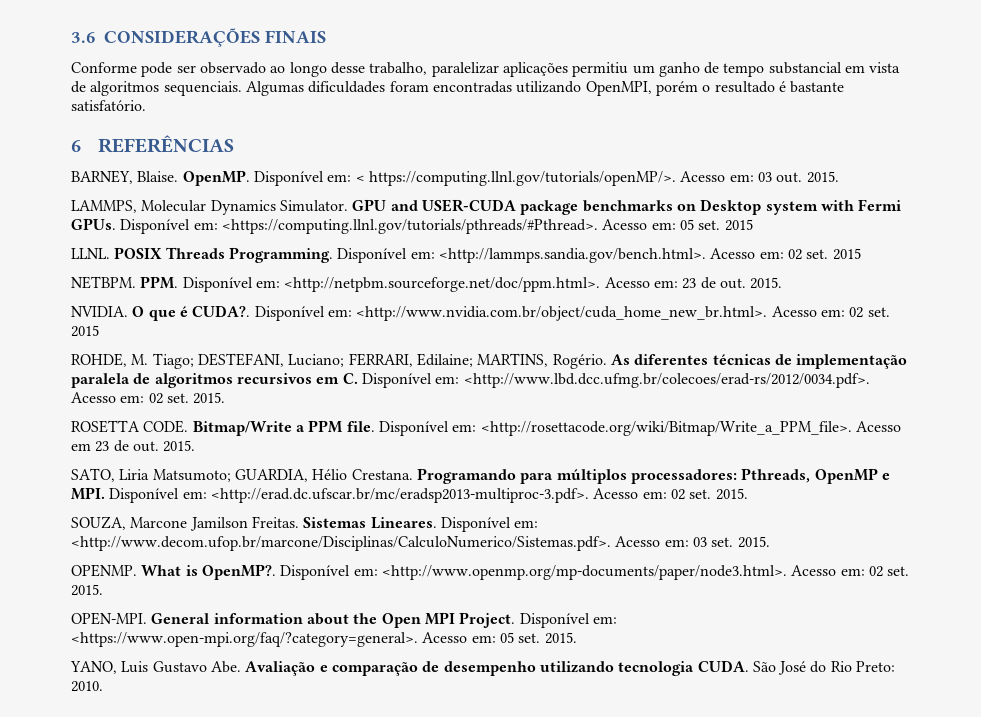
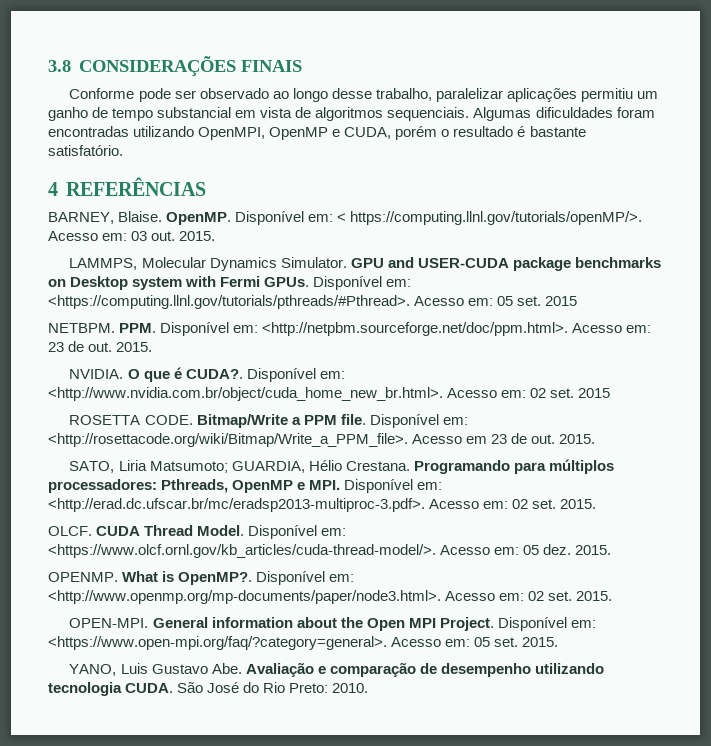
[71,32,96,43] 3.6 -> [48,60,71,72] 3.8
(652, 88) none -> [269,127,392,140] OpenMP e CUDA,
[71,140,81,152] 6 -> [48,182,58,196] 4
[71,247,861,263] // LLNL. POSIX Threads Programming. Disponível em: <http://lammps.sandia.gov/bench.html>. Acesso em: 02 set. 2015 -> (578, 301) none
[71,353,908,369] [71,373,870,388] [71,392,226,404] // ROHDE, M. Tiago; DESTEFANI, Luciano; FERRARI, Edilaine; MARTINS, Rogério. As diferentes técnicas de implementação paralela de algoritmos recursivos em C. Disponível em: <http://www.lbd.dcc.ufmg.br/colecoes/erad-rs/2012/0034.pdf>. Acesso em: 02 set. 2015. -> (611, 393) none
[71,516,539,532] [71,536,734,551] SOUZA, Marcone Jamilson Freitas. Sistemas Lineares. Disponível em: <http://www.decom.ufop.br/marcone/Disciplinas/CalculoNumerico/Sistemas.pdf>. Acesso em: 03 set. -> [48,525,347,539] [48,544,572,558] OLCF. CUDA Thread Model. Disponível em: <https://www.olcf.ornl.gov/kb_articles/cuda-thread-model/>. Acesso em: 05 dez.

